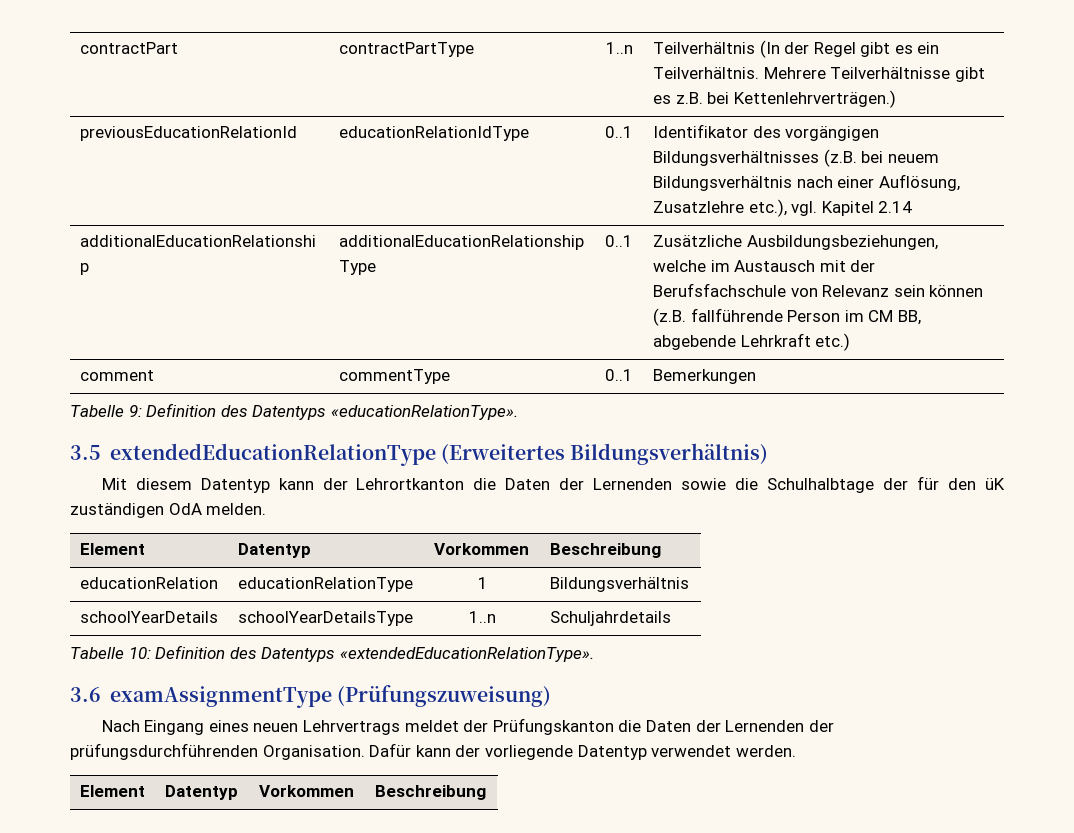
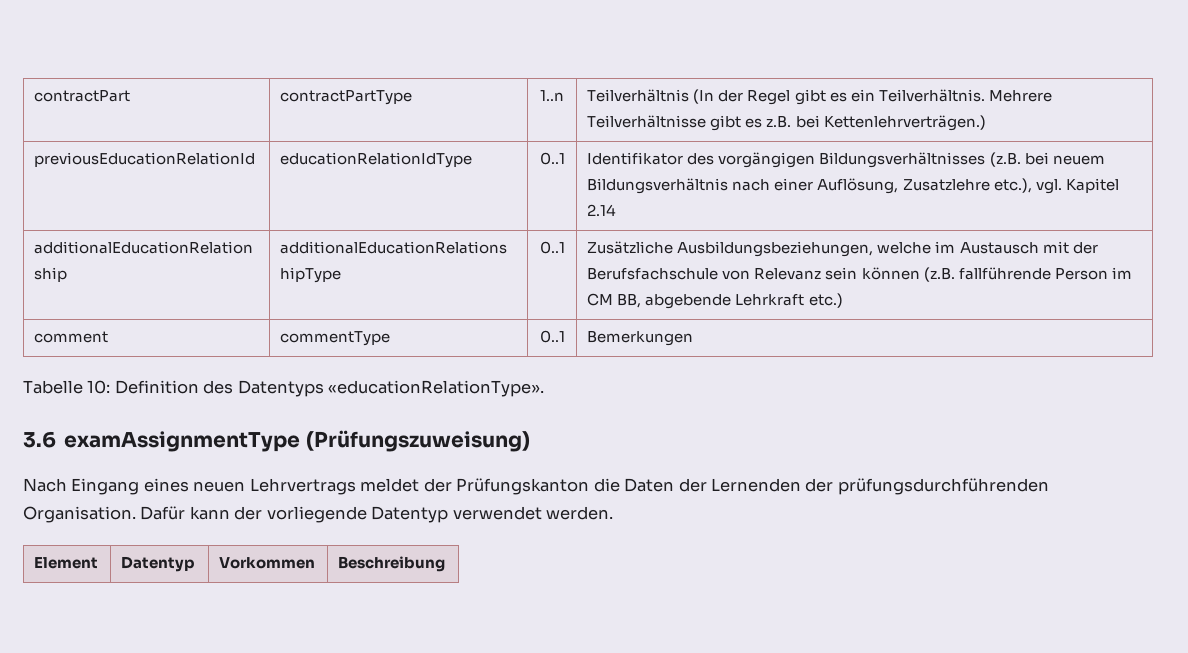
[128,405,142,417] 9: -> [87,380,111,394] 10:
[70,443,769,466] [101,476,1005,493] [70,503,267,518] [79,543,145,555] [237,543,311,558] [433,543,529,555] [549,543,661,558] [79,577,218,589] [237,577,413,592] [477,577,488,589] [549,577,689,592] [79,611,218,623] [237,611,413,626] [469,611,496,623] [549,611,671,626] [70,645,594,662] // 3.5 extendedEducationRelationType (Erweitertes Bildungsverhältnis) // Mit diesem Datentyp kann der Lehrortkanton die Daten der Lernenden sowie die Schulhalbtage der für den üK zuständigen OdA melden. // Element | Datentyp | Vorkommen | Beschreibung // educationRelation | educationRelationType | 1 | Bildungsverhältnis // schoolYearDetails | schoolYearDetailsType | 1..n | Schuljahrdetails // Tabelle 10: Definition des Datentyps «extendedEducationRelationType». -> (545, 388) none

